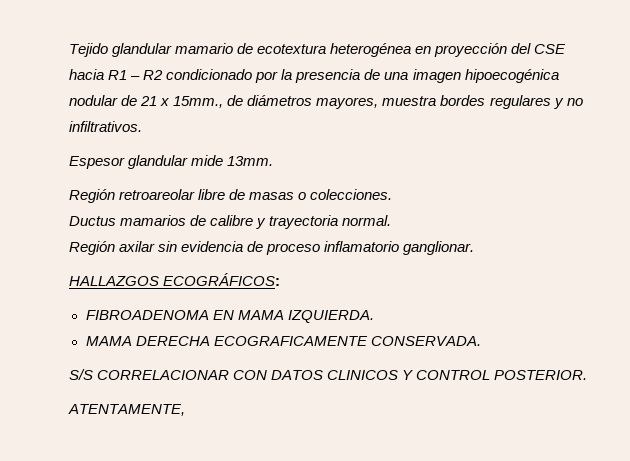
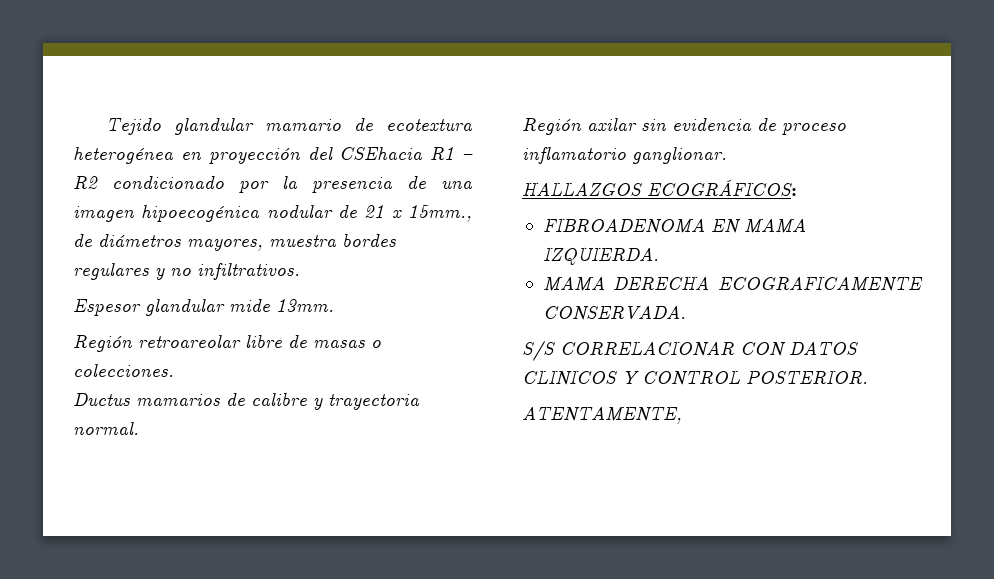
[534,44,567,54] [69,69,104,80] CSE hacia -> [339,146,424,160] CSEhacia

